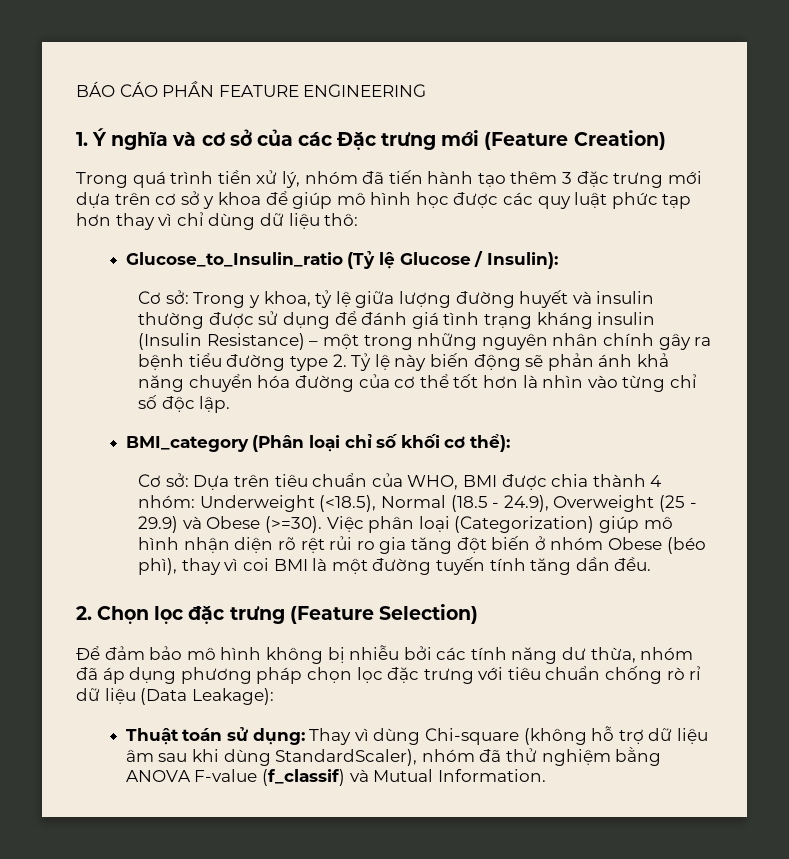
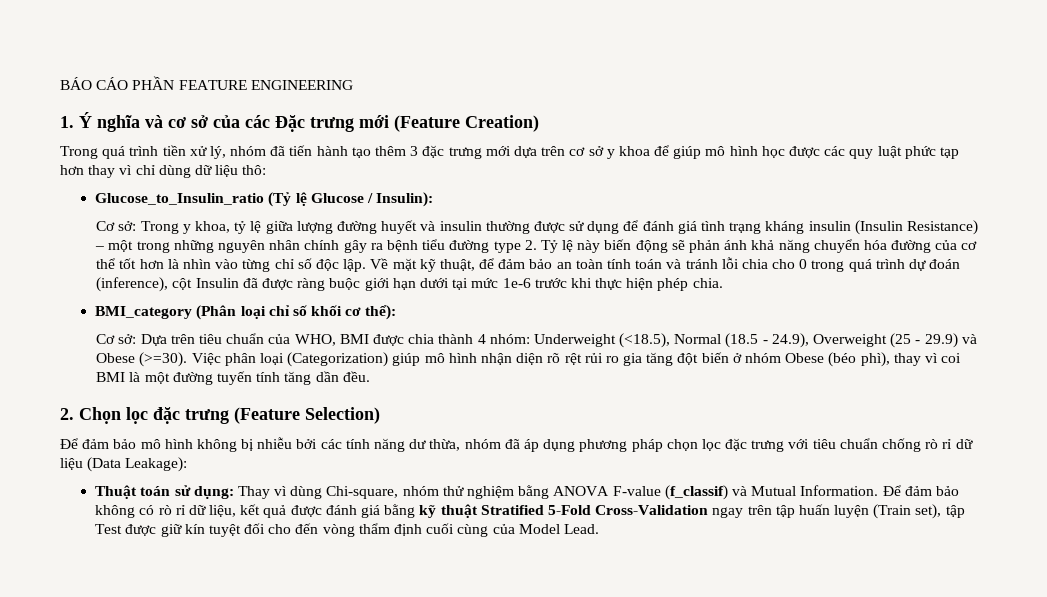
(231, 404) none -> [370,257,961,272] [96,277,723,292] Về mặt kỹ thuật, để đảm bảo an toàn tính toán và tránh lỗi chia cho 0 trong quá trình dự đoán (inference), cột Insulin đã được ràng buộc giới hạn dưới tại mức 1e-6 trước khi thực hiện phép chia.
[424,726,708,745] [125,749,502,766] Chi-square (không hỗ trợ dữ liệu âm sau khi dùng StandardScaler), nhóm đã -> [326,486,439,499] Chi-square, nhóm
(546, 775) none -> [882,485,959,496] [95,504,965,519] [95,523,599,537] Để đảm bảo không có rò rỉ dữ liệu, kết quả được đánh giá bằng kỹ thuật Stratified 5-Fold Cross-Validation ngay trên tập huấn luyện (Train set), tập Test được giữ kín tuyệt đối cho đến vòng thẩm định cuối cùng của Model Lead.

